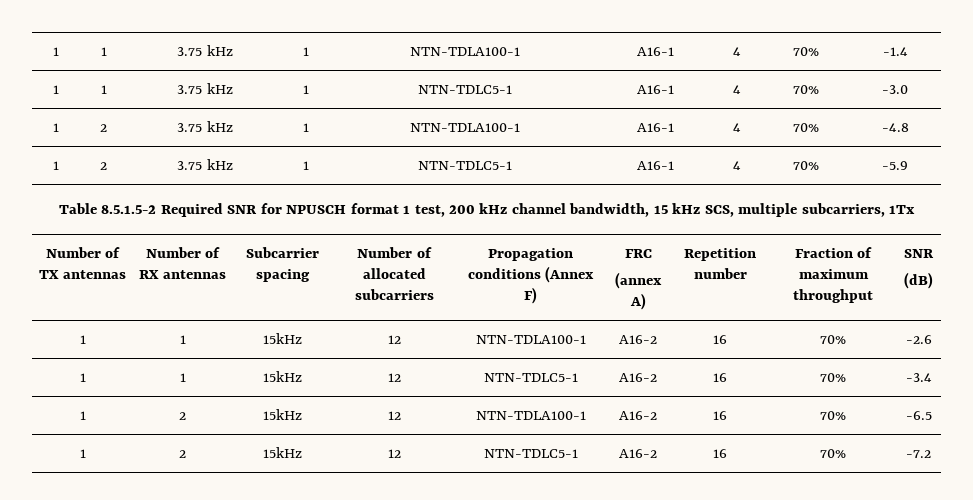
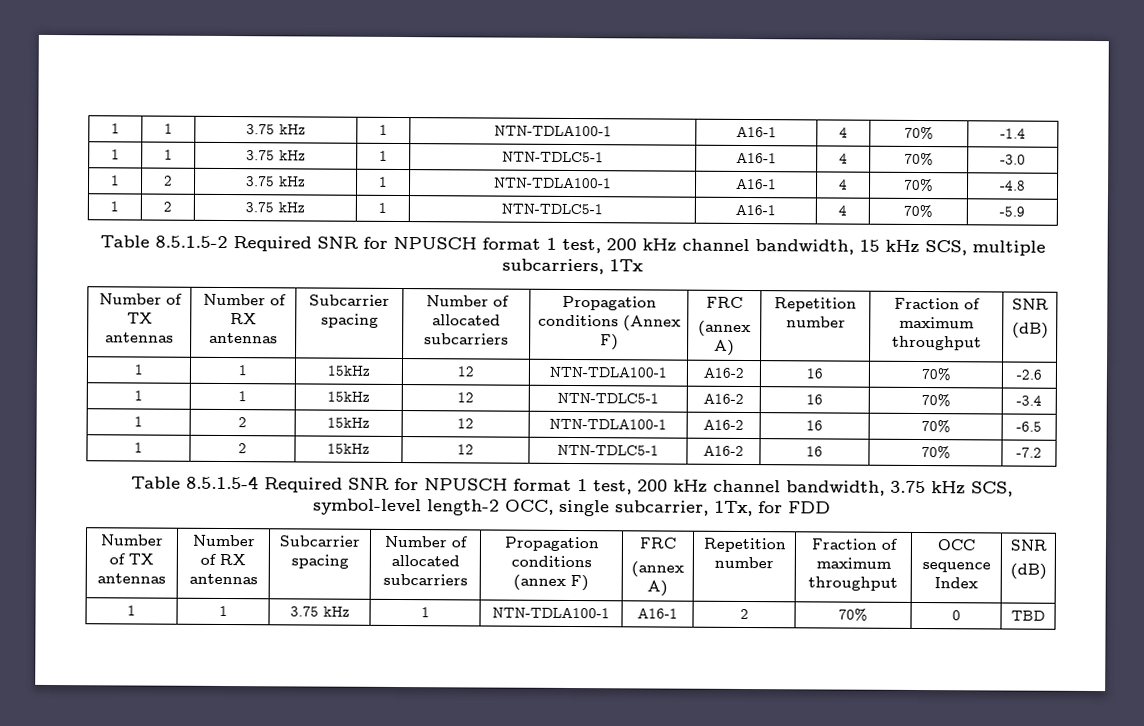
(931, 454) none -> [130,475,1013,497] [312,498,831,517] [100,534,164,546] [109,553,154,565] [97,573,166,584] [191,534,256,547] [200,553,246,566] [188,573,258,585] [279,535,361,547] [290,554,349,569] [384,535,468,548] [390,554,460,567] [382,573,468,586] [503,536,599,552] [510,555,592,568] [513,574,589,592] [639,537,676,549] [631,561,684,577] [647,580,668,597] [702,537,786,553] [714,556,774,569] [810,538,898,550] [815,557,891,569] [808,576,898,591] [937,539,975,551] [921,562,991,573] [934,577,978,589] [1009,539,1047,551] [1009,563,1047,580] [127,605,136,616] [218,605,228,617] [289,606,350,617] [420,607,430,618] [492,606,610,619] [637,607,678,619] [739,608,749,620] [838,607,868,621] [951,610,961,621] [1011,610,1045,621] // Table 8.5.1.5-4 Required SNR for NPUSCH format 1 test, 200 kHz channel bandwidth, 3.75 kHz SCS, symbol-level length-2 OCC, single subcarrier, 1Tx, for FDD // Number of TX antennas | Number of RX antennas | Subcarrier spacing | Number of allocated subcarriers | Propagation conditions (annex F) | FRC // (annex A) | Repetition number | Fraction of maximum throughput | OCC sequence Index | SNR // (dB) // 1 | 1 | 3.75 kHz | 1 | NTN-TDLA100-1 | A16-1 | 2 | 70% | 0 | TBD

